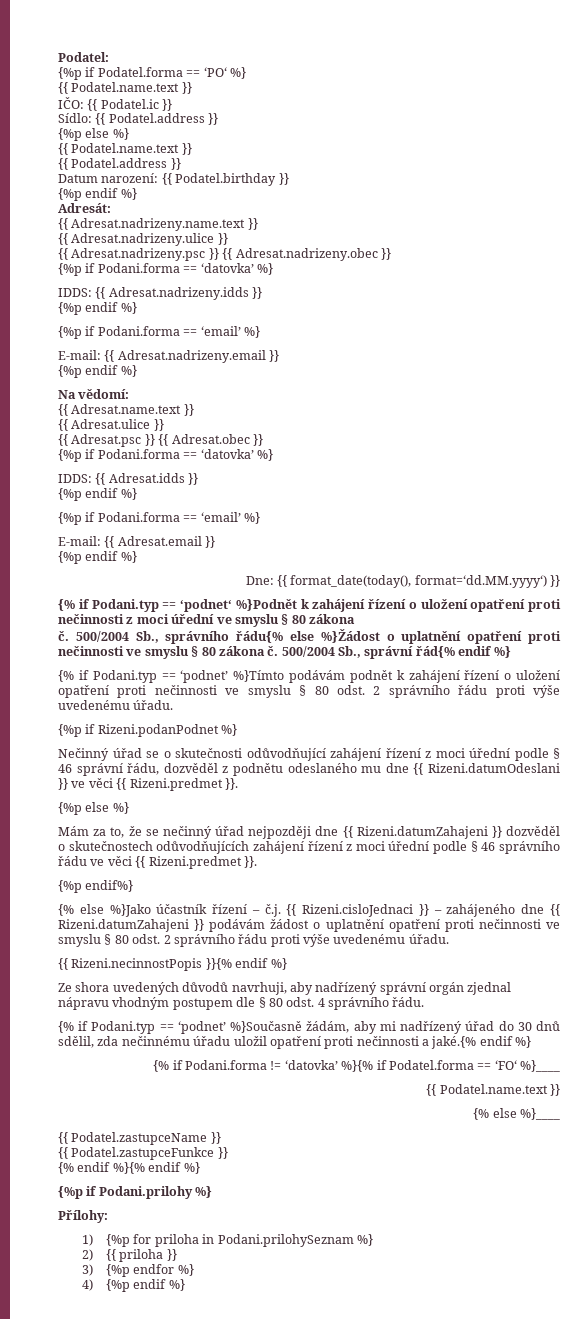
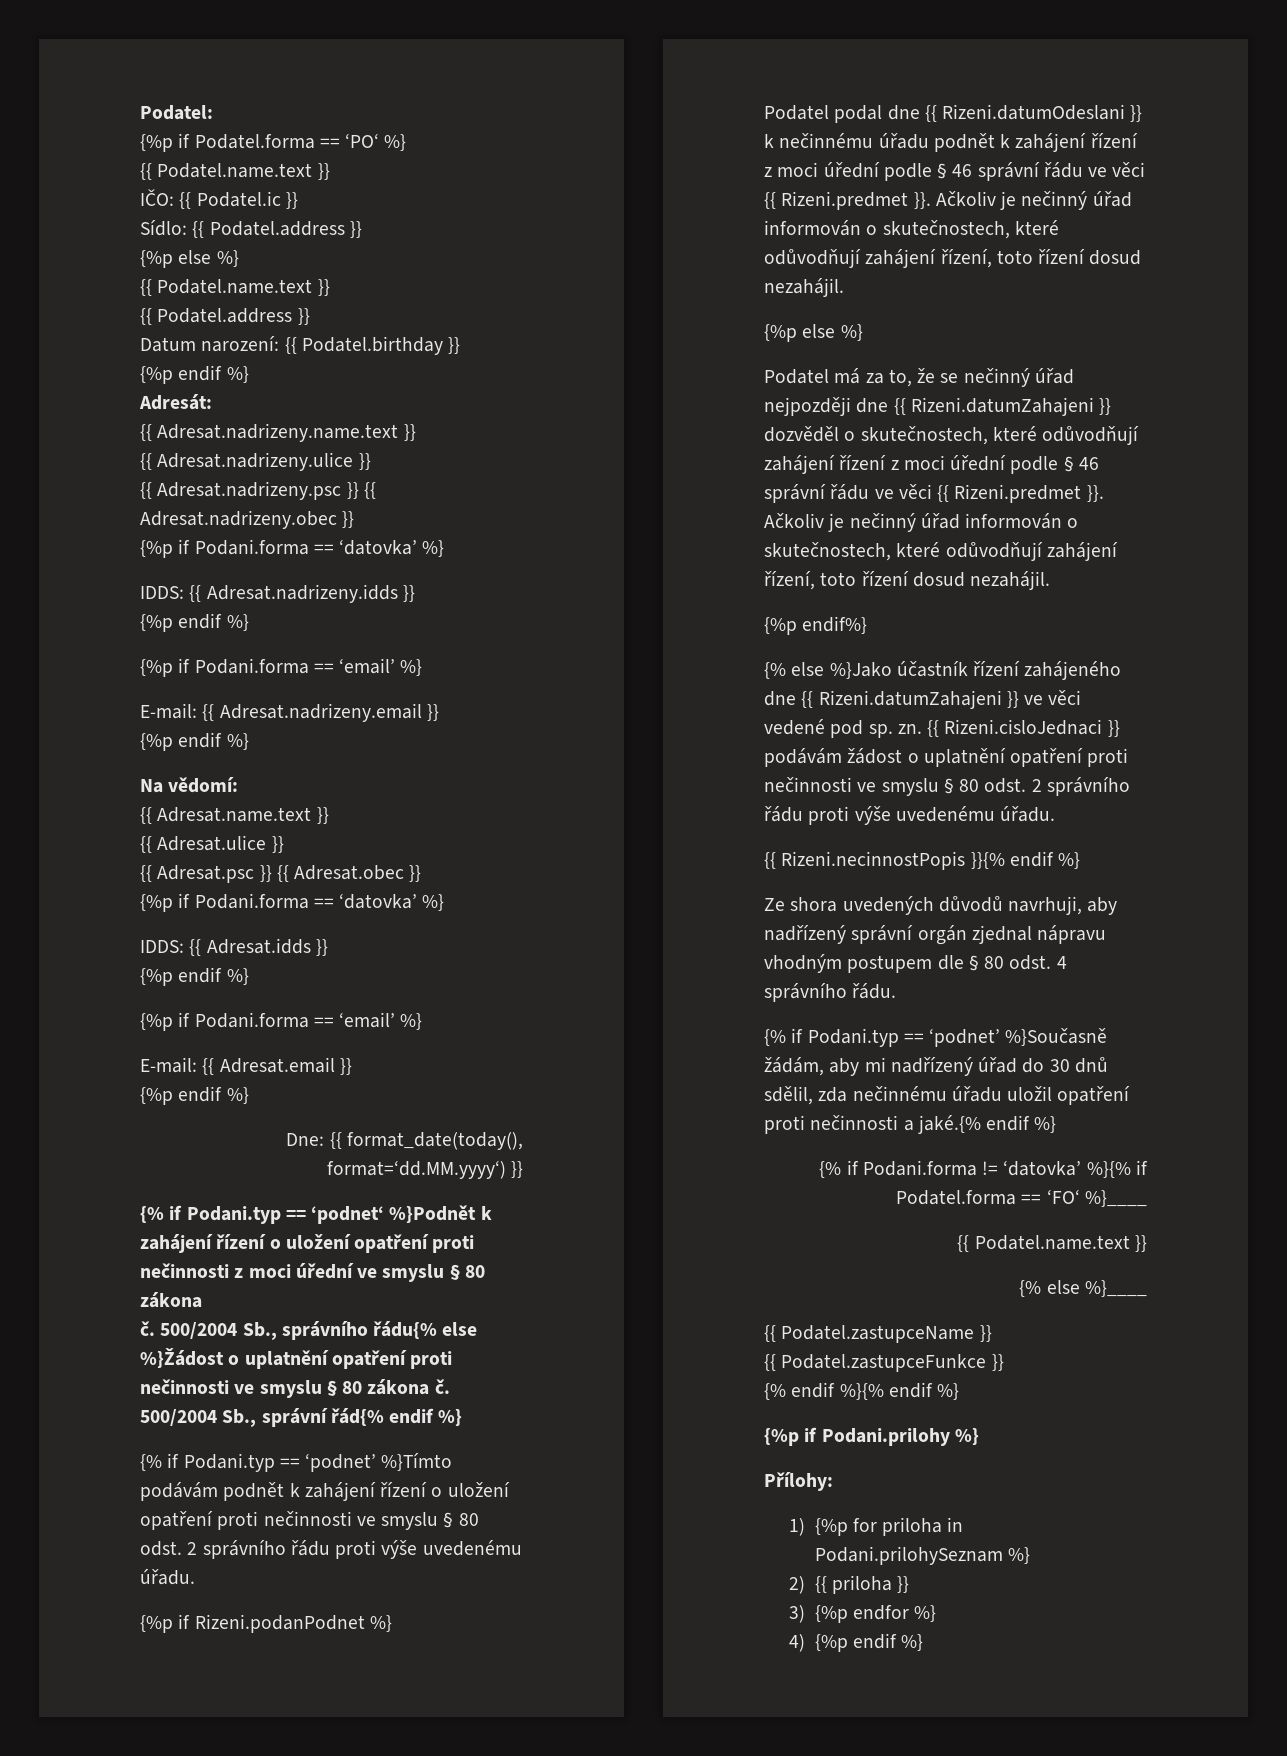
[58,748,560,761] [58,763,560,776] [58,778,238,791] [58,802,129,815] [58,826,89,836] Nečinný úřad se o skutečnosti odůvodňující zahájení řízení z moci úřední podle § 46 správní řádu, dozvěděl z podnětu odeslaného mu dne {{ Rizeni.datumOdeslani }} ve věci {{ Rizeni.predmet }}. // {%p else %} // Mám -> [764,104,1143,123] [764,133,1138,152] [764,162,1146,181] [764,191,1132,210] [764,220,1059,239] [764,249,1142,268] [764,278,844,297] [764,324,863,342] [764,368,861,384] Podatel podal dne {{ Rizeni.datumOdeslani }} k nečinnému úřadu podnět k zahájení řízení z moci úřední podle § 46 správní řádu ve věci {{ Rizeni.predmet }}. Ačkoliv je nečinný úřad informován o skutečnostech, které odůvodňují zahájení řízení, toto řízení dosud nezahájil. // {%p else %} // Podatel má
[68,841,560,854] [58,856,257,869] skutečnostech odůvodňujících zahájení řízení z moci úřední podle § 46 správního řádu ve věci {{ Rizeni.predmet }}. -> [860,426,1140,445] [764,455,1099,474] [764,484,1104,503] [764,513,1079,532] [764,542,1118,561] [764,571,1051,590] skutečnostech, které odůvodňují zahájení řízení z moci úřední podle § 46 správní řádu ve věci {{ Rizeni.predmet }}. Ačkoliv je nečinný úřad informován o skutečnostech, které odůvodňují zahájení řízení, toto řízení dosud nezahájil.
[251,904,442,917] – č.j. {{ Rizeni.cisloJednaci }} – -> (1021, 668) none
(205, 925) none -> [1024,690,1082,705] [764,719,1120,738] ve věci vedené pod sp. zn. {{ Rizeni.cisloJednaci }}

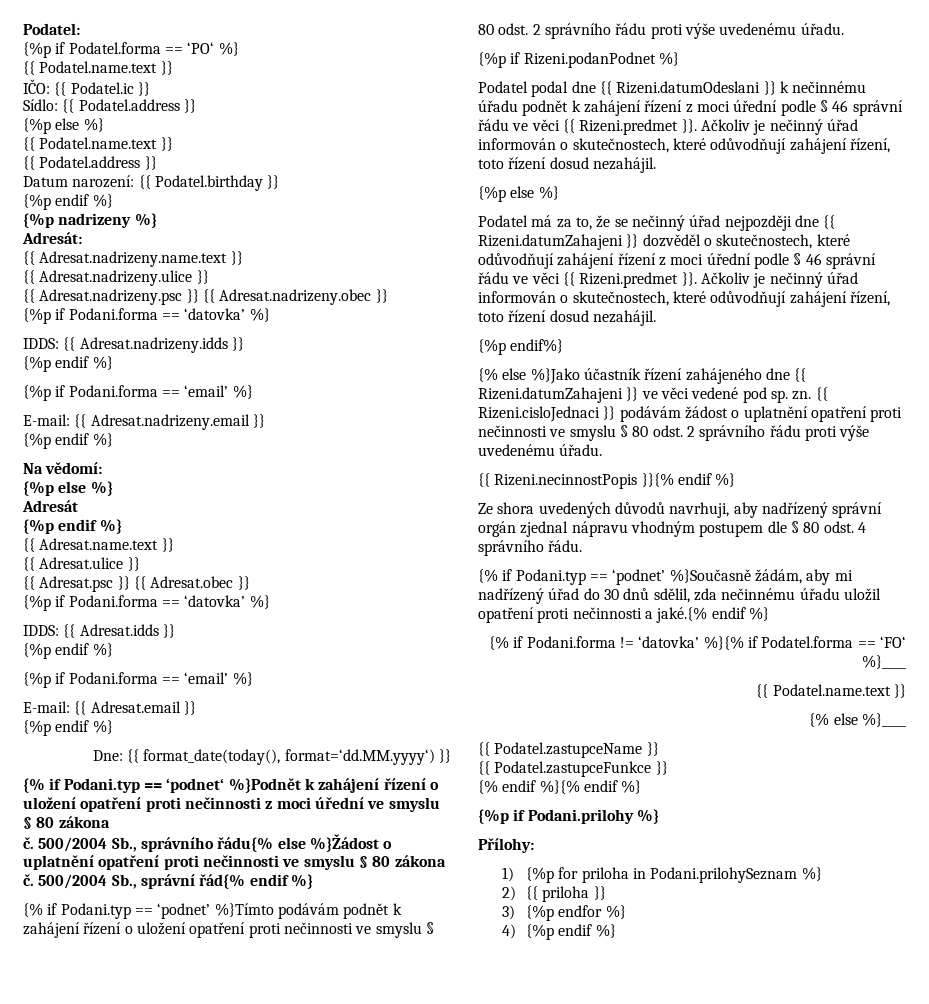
(249, 374) none -> [23,213,157,228] // {%p nadrizeny %}
(239, 785) none -> [23,481,113,496] [22,500,78,512] [23,519,122,534] // {%p else %} // Adresát // {%p endif %}

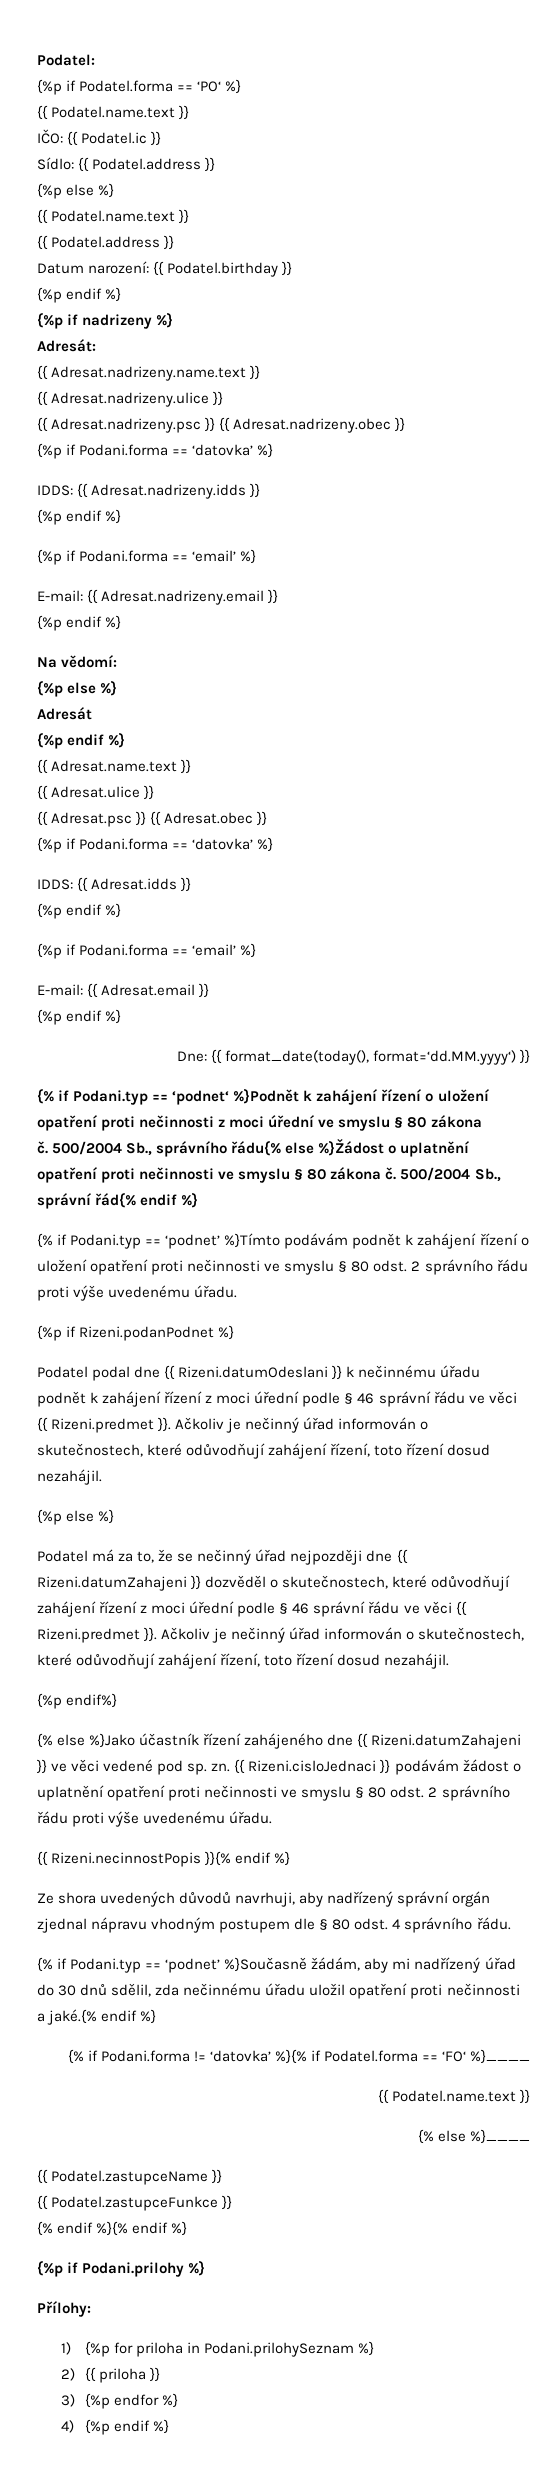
(54, 220) none -> [67,314,79,325] if

